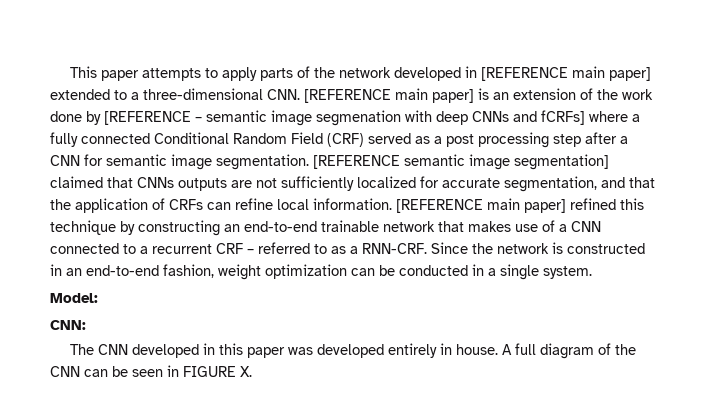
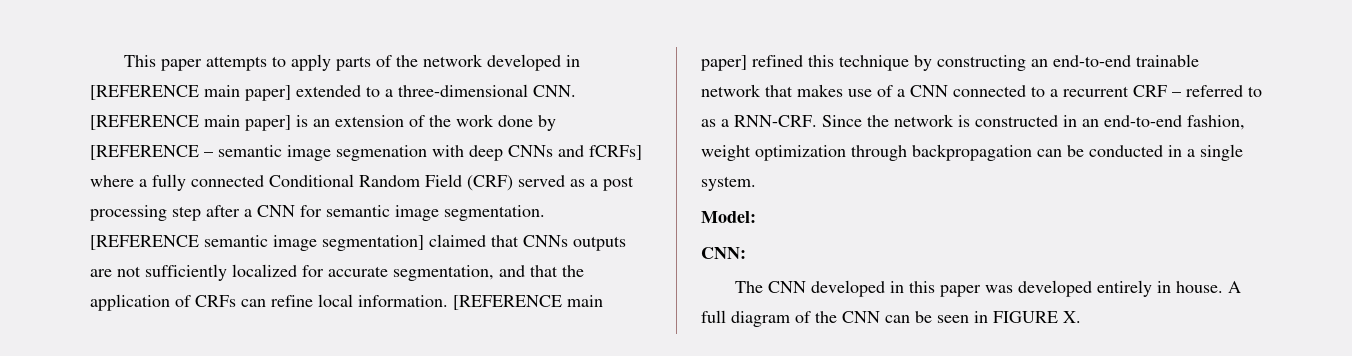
(347, 271) none -> [851,144,1032,161] through backpropagation

